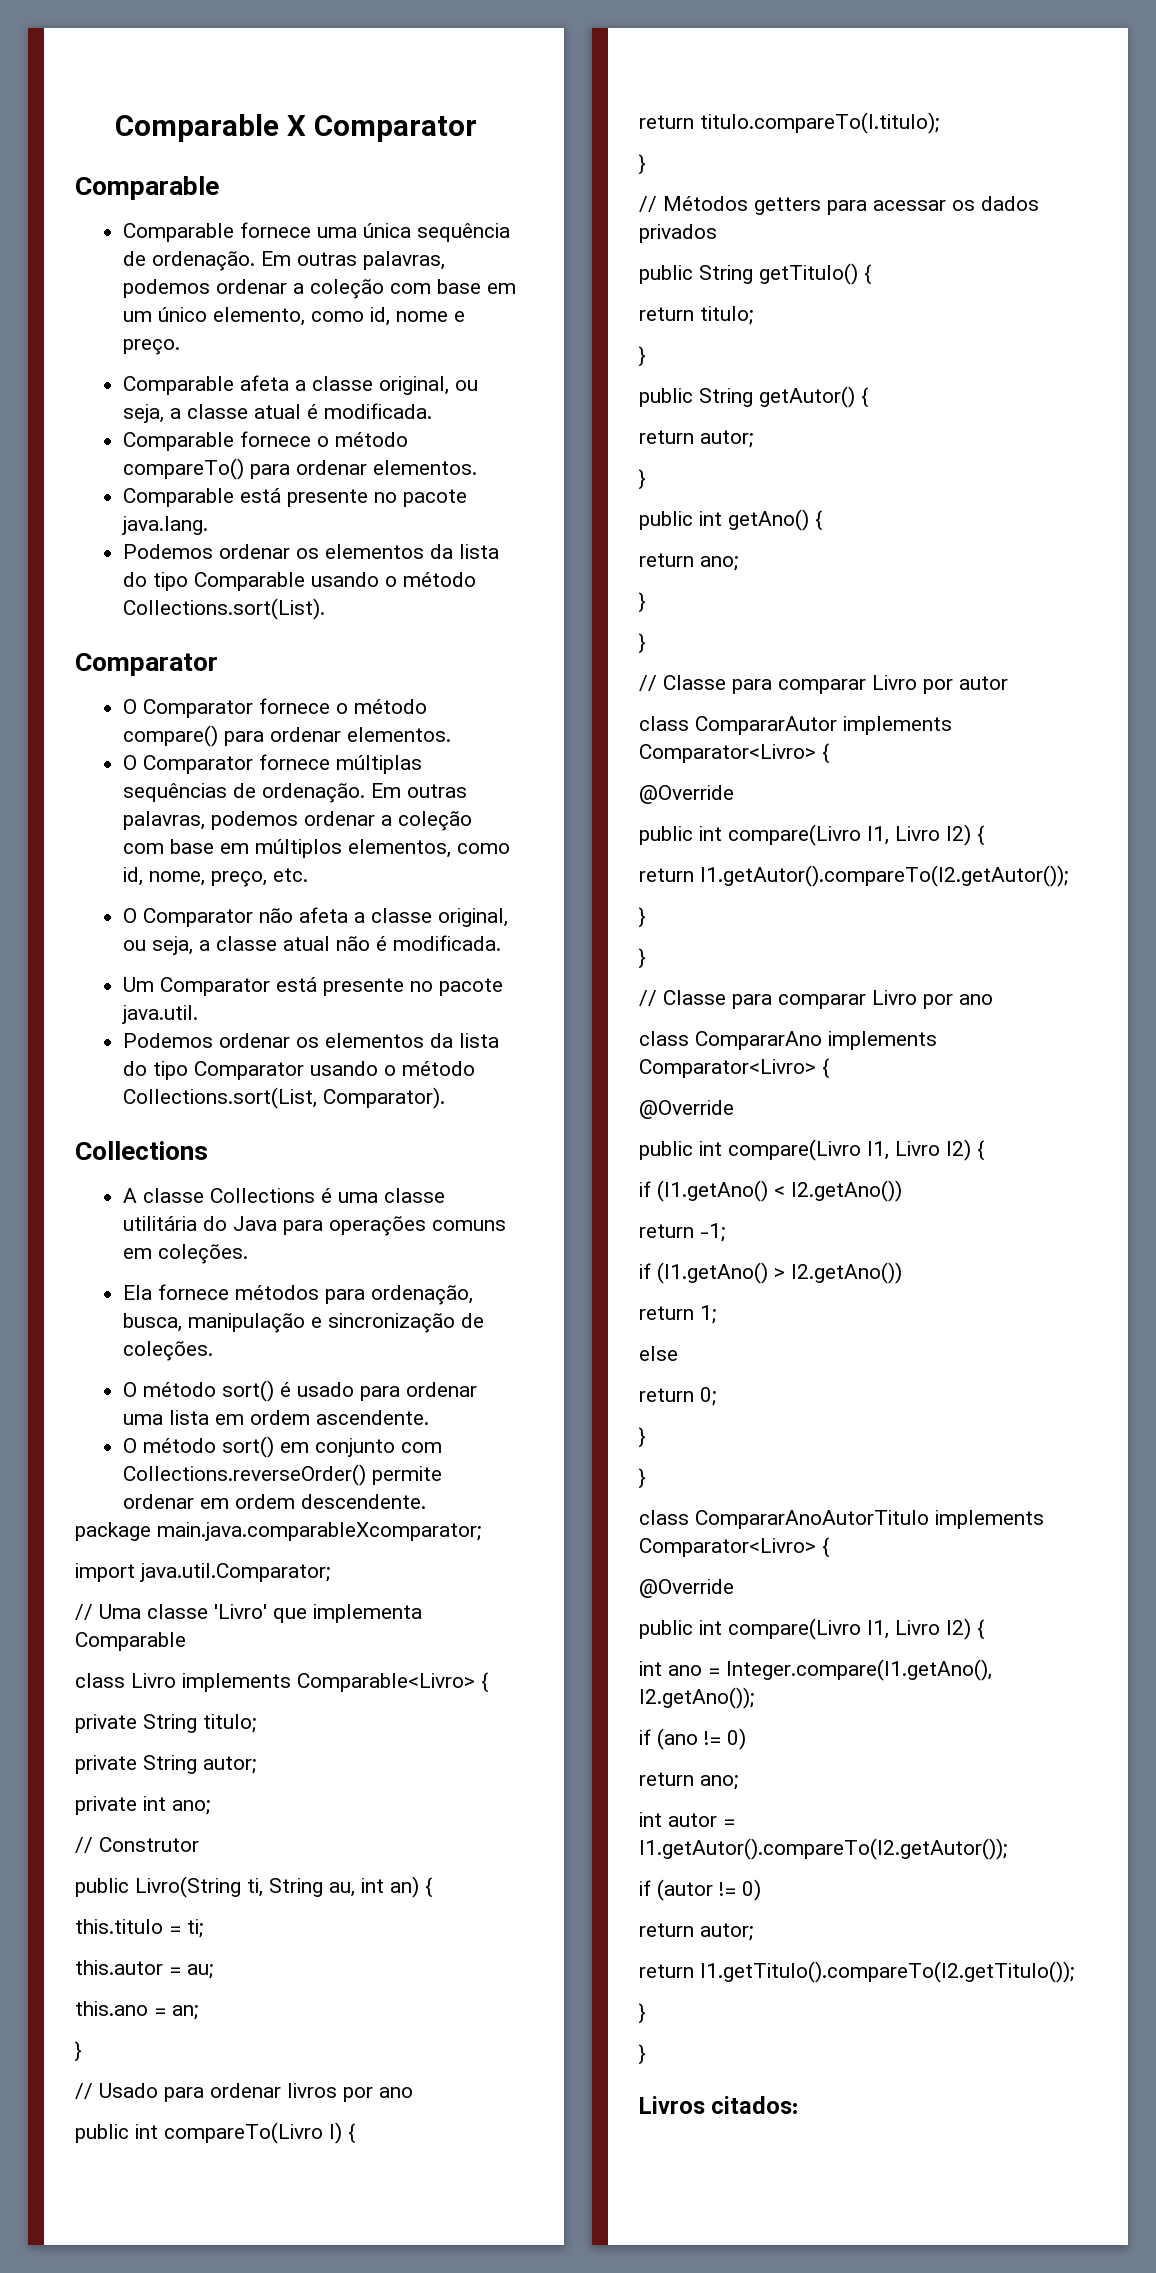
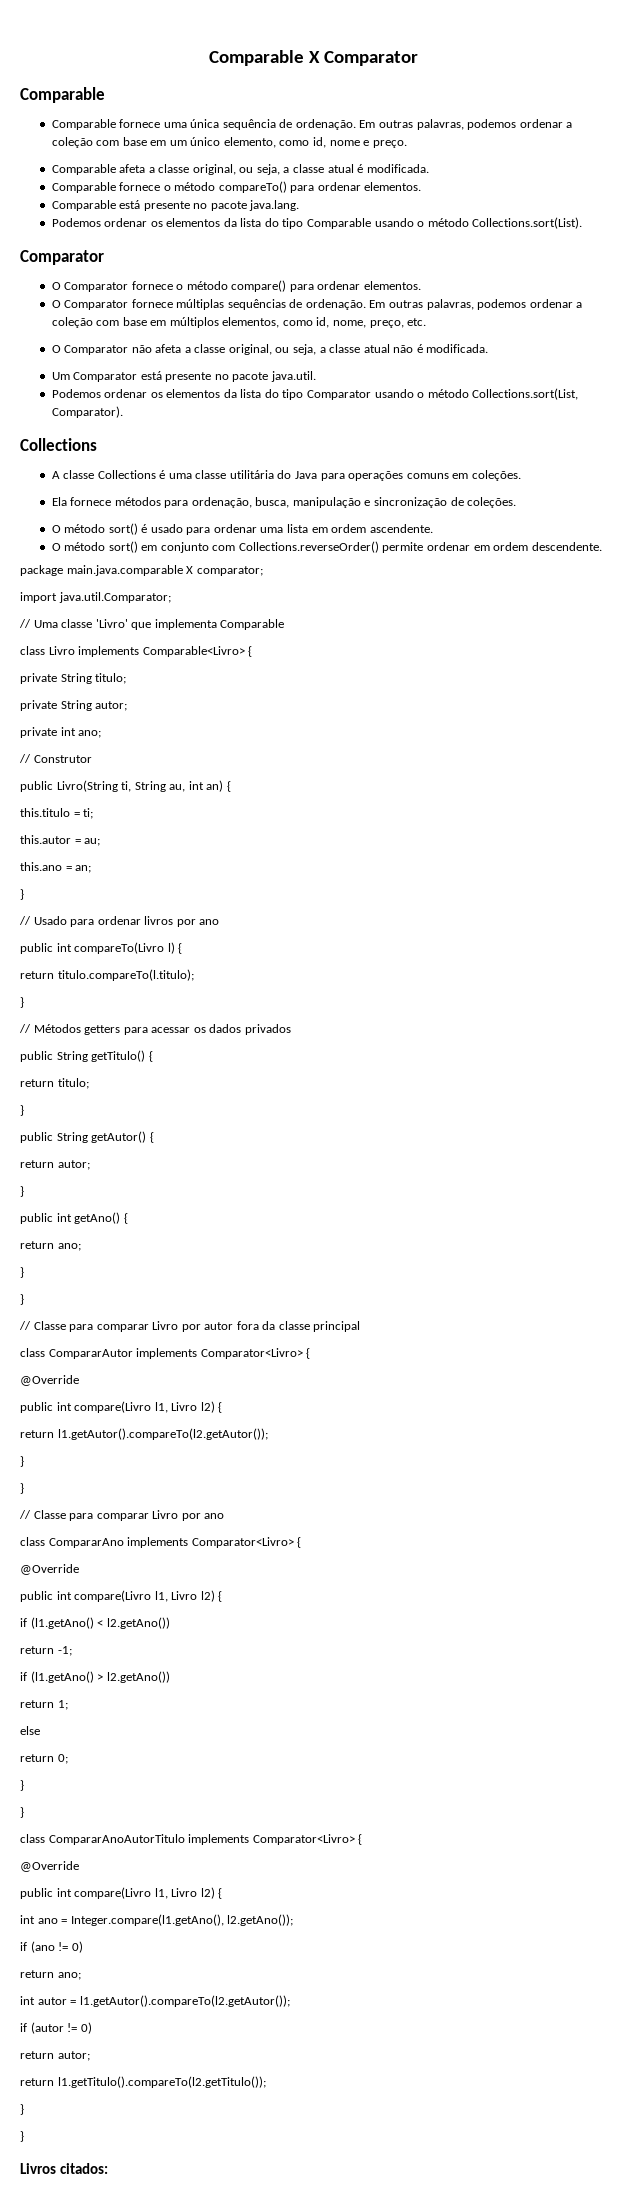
[157,1522,481,1541] main.java.comparableXcomparator; -> [66,565,263,576] main.java.comparable X comparator;
(1008, 683) none -> [236,1321,361,1332] fora da classe principal

